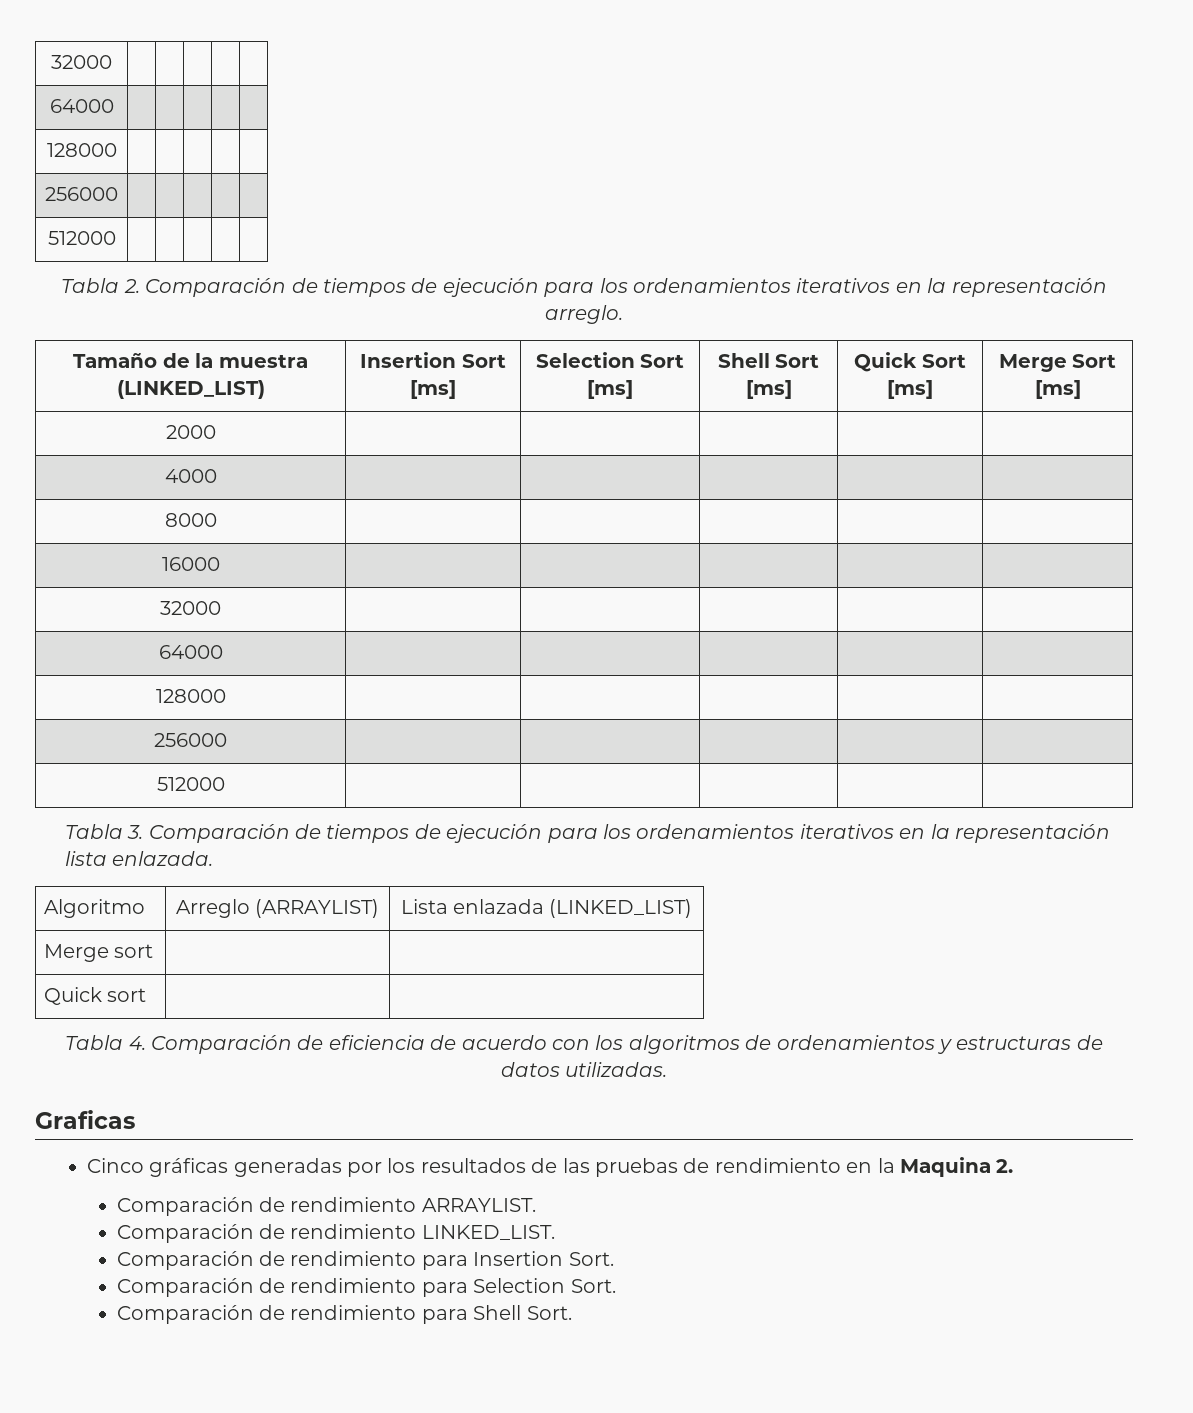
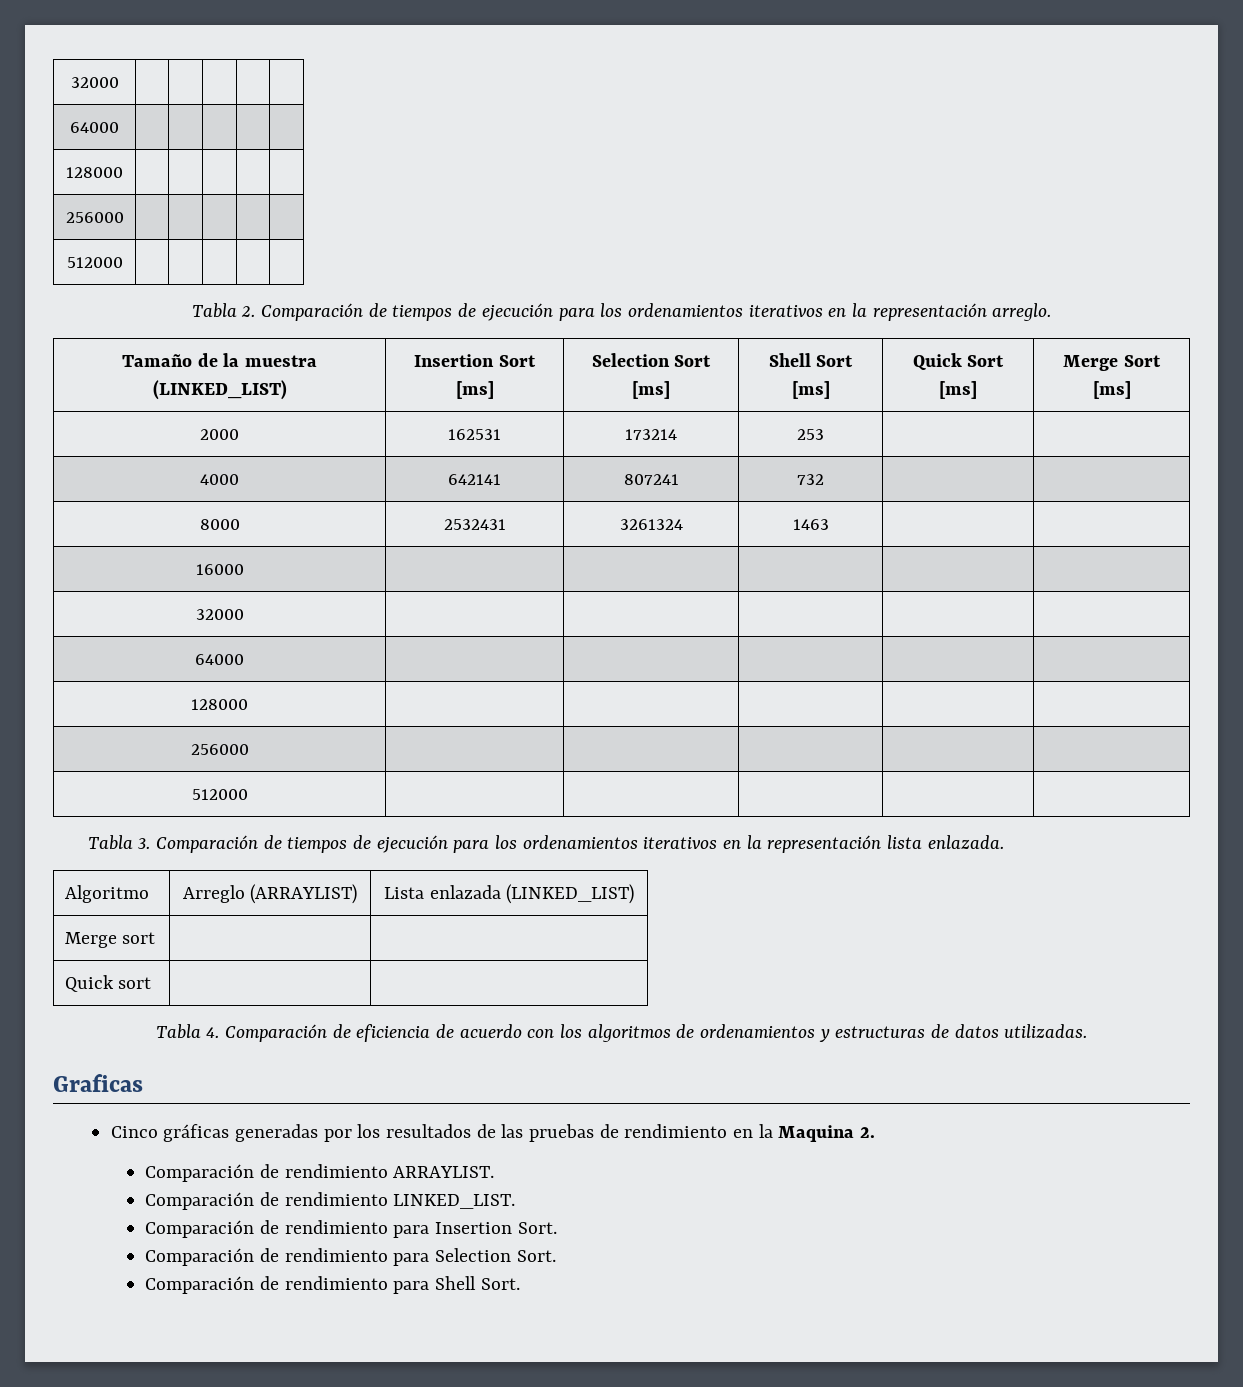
[164,469,217,483] [164,513,217,527] | | | | // 4000 | | | | | // 8000 | | | -> [448,429,501,440] [625,429,677,440] [797,429,824,440] [200,474,239,485] [448,474,501,485] [623,474,679,485] [797,474,824,485] [199,519,240,530] [443,519,506,530] [619,519,683,530] [792,519,829,530] 162531 | 173214 | 253 | | // 4000 | 642141 | 807241 | 732 | | // 8000 | 2532431 | 3261324 | 1463

